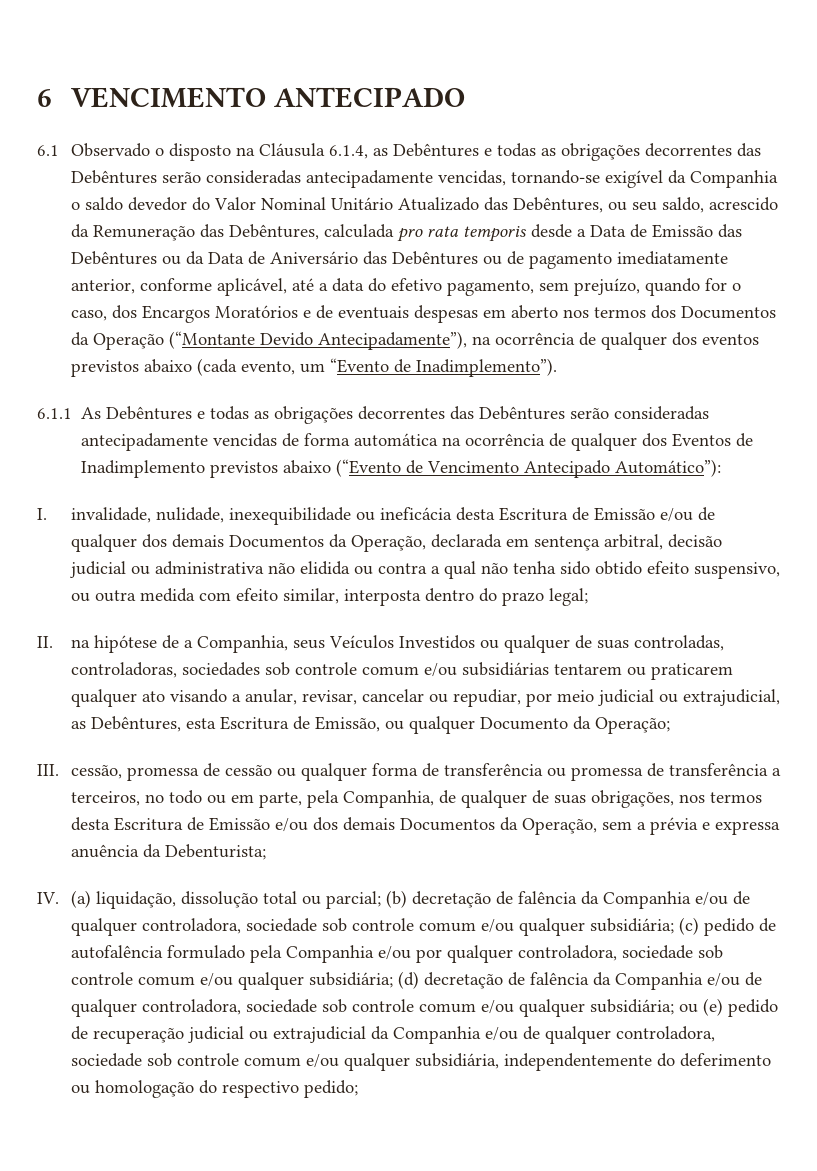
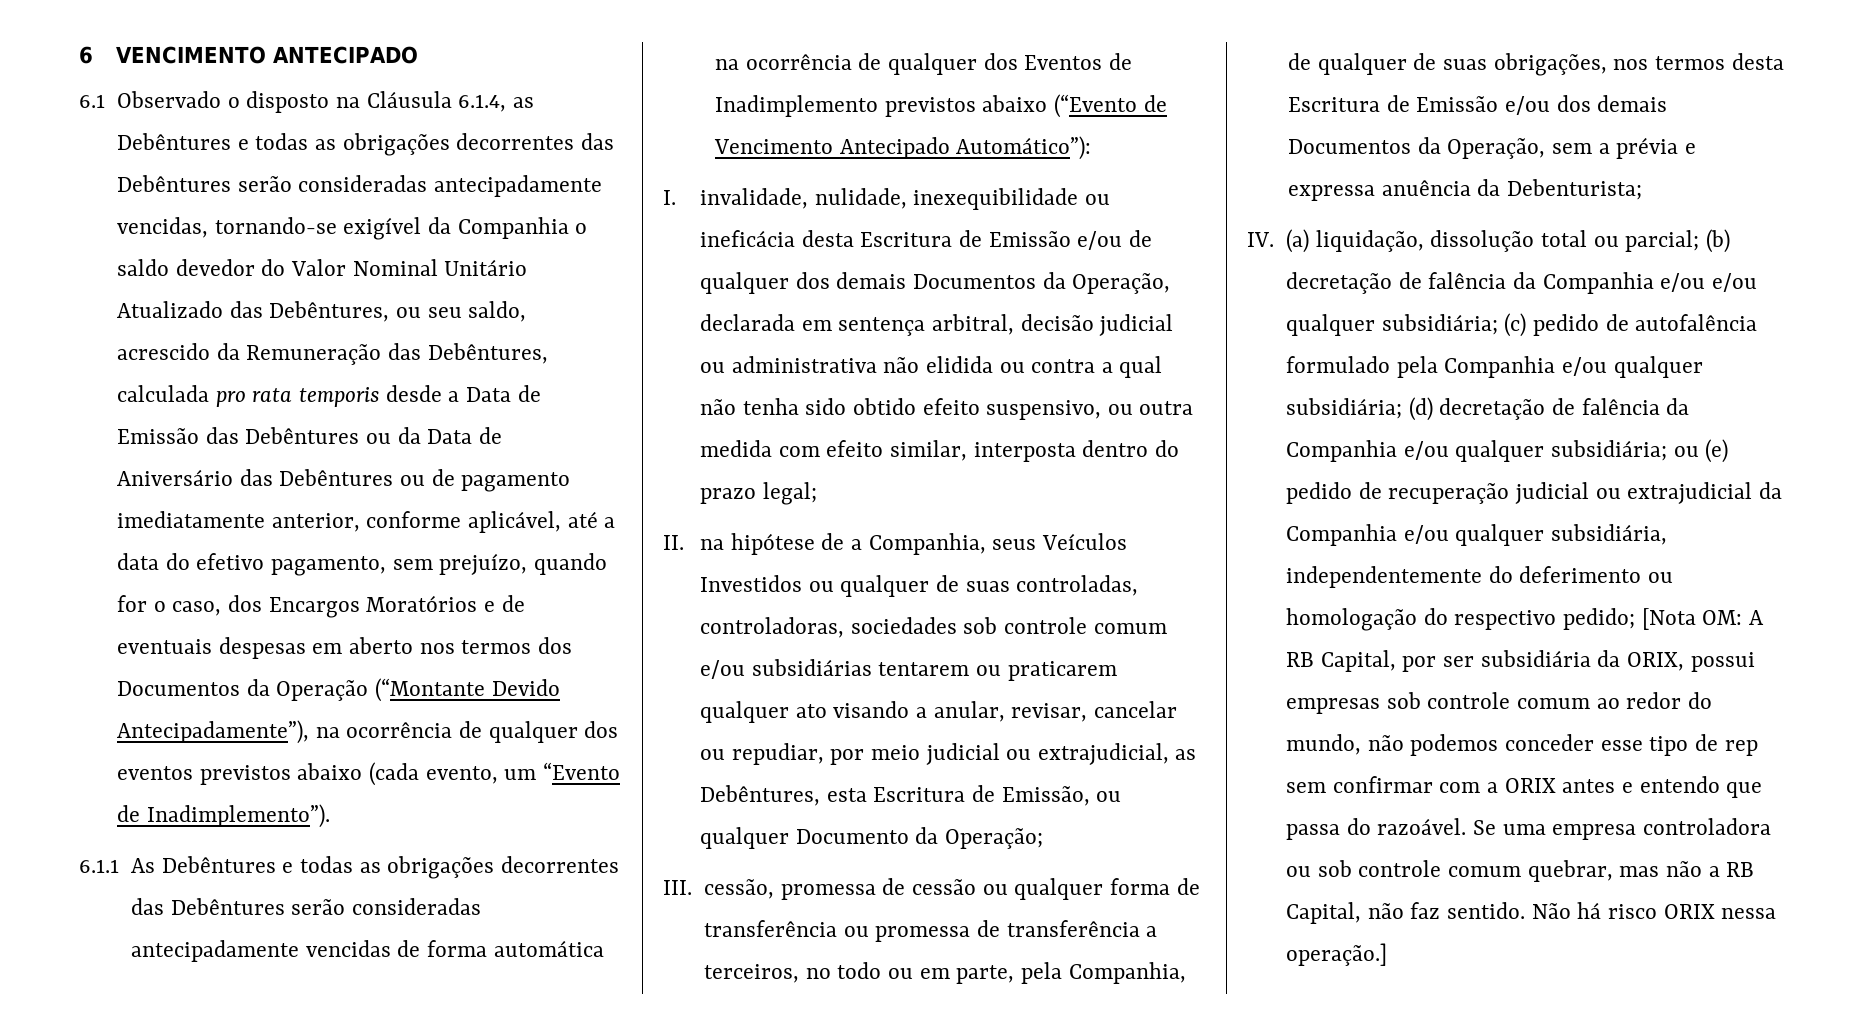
[732,891,750,905] [70,918,476,936] de qualquer controladora, sociedade sob controle comum -> (1706, 282) none
[415,945,723,963] [70,972,233,987] por qualquer controladora, sociedade sob controle comum e/ou -> (1608, 366) none
[744,972,762,986] [70,999,514,1017] de qualquer controladora, sociedade sob controle comum e/ou -> (1449, 450) none
[522,1026,715,1044] [70,1053,339,1068] de qualquer controladora, sociedade sob controle comum e/ou -> (1449, 534) none
(358, 1089) none -> [1641,608,1764,630] [1286,650,1755,672] [1286,692,1712,714] [1286,734,1758,756] [1286,776,1763,798] [1286,818,1771,840] [1286,860,1755,882] [1286,902,1777,924] [1286,943,1388,966] [Nota OM: A RB Capital, por ser subsidiária da ORIX, possui empresas sob controle comum ao redor do mundo, não podemos conceder esse tipo de rep sem confirmar com a ORIX antes e entendo que passa do razoável. Se uma empresa controladora ou sob controle comum quebrar, mas não a RB Capital, não faz sentido. Não há risco ORIX nessa operação.]

